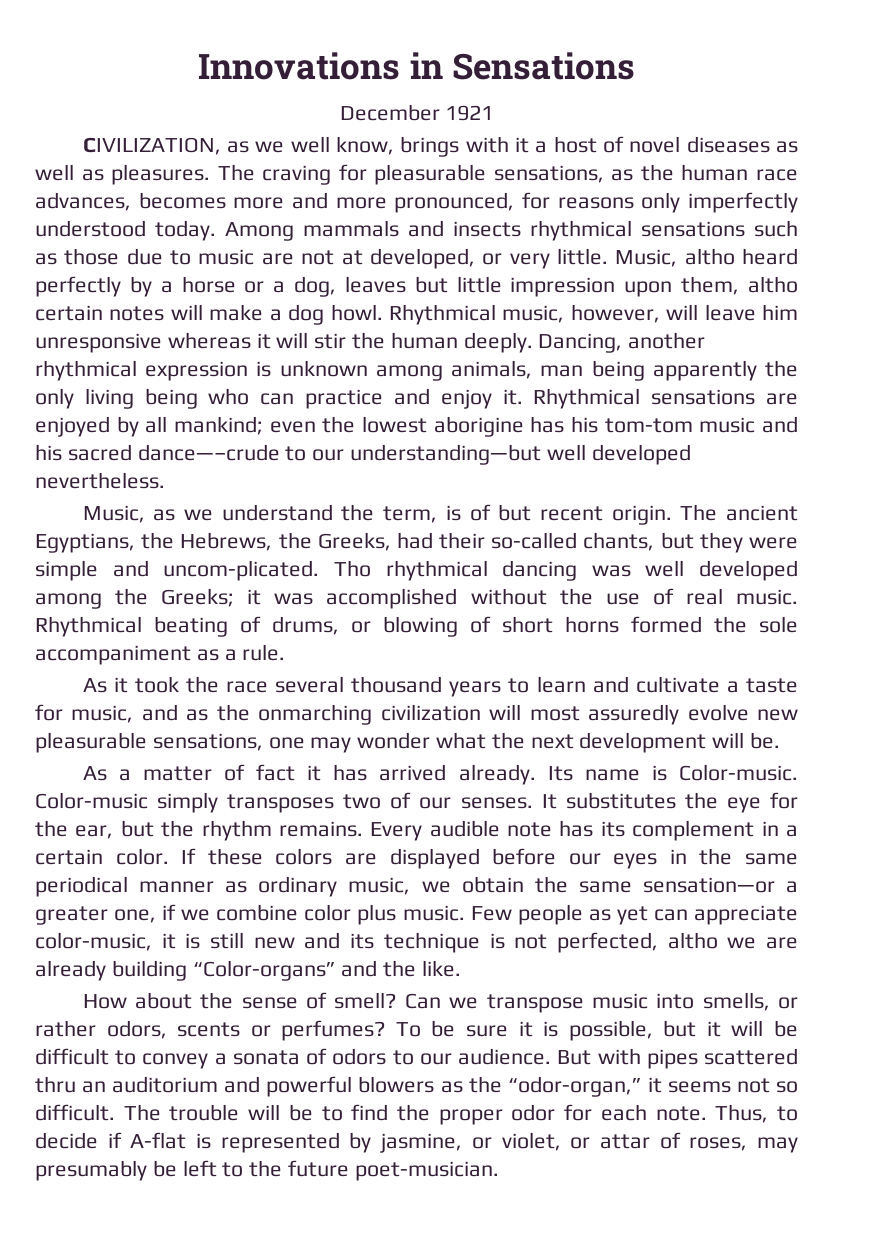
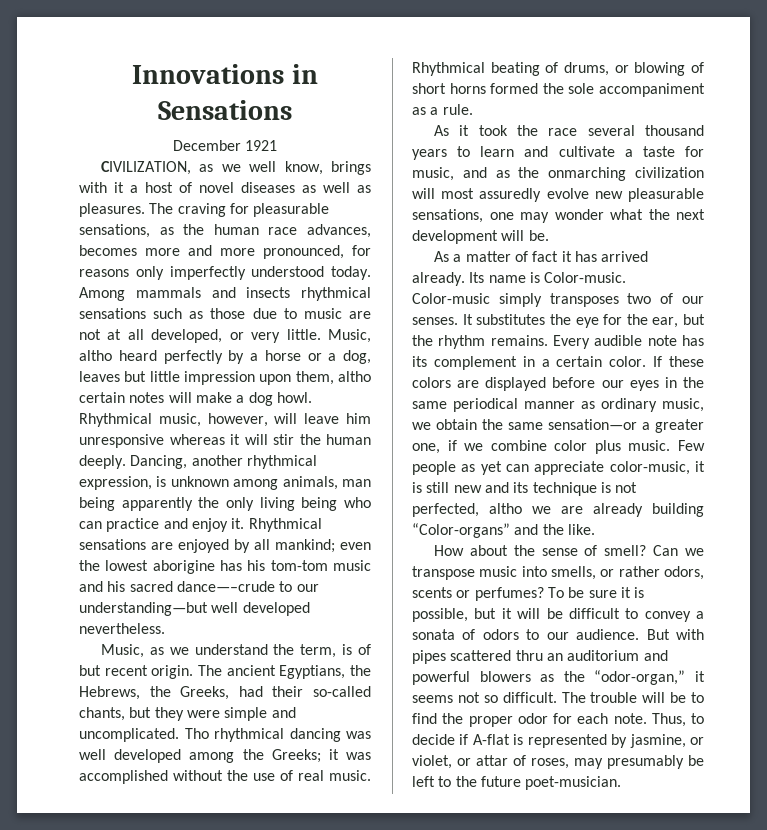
(363, 257) none -> [127,329,144,340] all
[145,361,249,381] expression -> [79,476,152,490] expression,
[163,560,320,581] uncom-plicated. -> [79,728,179,742] uncomplicated.

